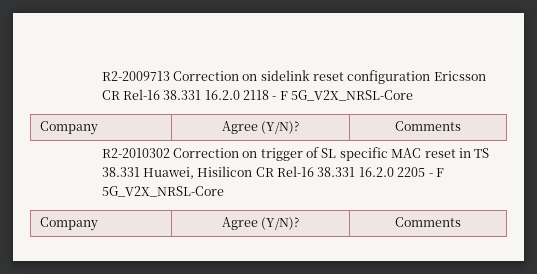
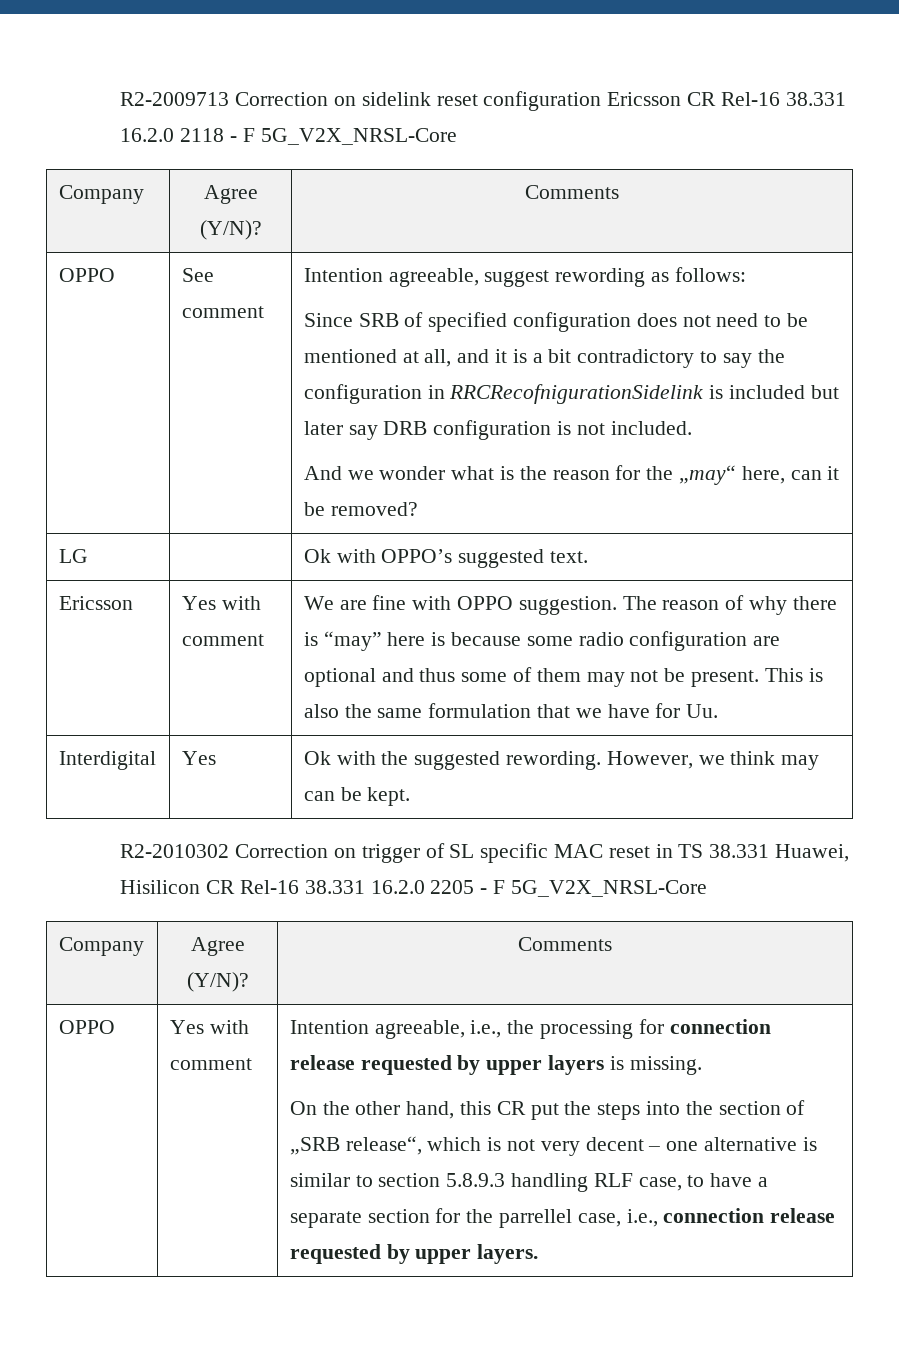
(461, 126) none -> [58,268,115,282] [181,268,214,282] [181,306,264,318] [303,267,746,287] [303,312,809,332] [303,349,785,368] [303,384,839,404] [303,420,692,440] [303,465,840,485] [303,502,418,516] [58,549,88,563] [303,549,589,568] [58,596,133,610] [181,596,261,610] [181,634,264,646] [303,595,837,615] [303,631,781,651] [303,667,823,687] [303,703,719,718] [58,751,156,770] [181,751,216,765] [303,751,820,770] [303,787,411,806] // OPPO | See comment | Intention agreeable, suggest rewording as follows: // Since SRB of specified configuration does not need to be mentioned at all, and it is a bit contradictory to say the configuration in RRCRecofnigurationSidelink is included but later say DRB configuration is not included. // And we wonder what is the reason for the „may“ here, can it be removed? // LG | | Ok with OPPO’s suggested text. // Ericsson | Yes with comment | We are fine with OPPO suggestion. The reason of why there is “may” here is because some radio configuration are optional and thus some of them may not be present. This is also the same formulation that we have for Uu. // Interdigital | Yes | Ok with the suggested rewording. However, we think may can be kept.
(461, 222) none -> [58,1020,115,1034] [169,1020,249,1034] [169,1058,252,1070] [289,1019,771,1039] [289,1055,702,1075] [289,1100,806,1120] [289,1136,817,1156] [289,1173,769,1192] [289,1208,836,1228] [289,1244,539,1264] // OPPO | Yes with comment | Intention agreeable, i.e., the processing for connection release requested by upper layers is missing. // On the other hand, this CR put the steps into the section of „SRB release“, which is not very decent – one alternative is similar to section 5.8.9.3 handling RLF case, to have a separate section for the parrellel case, i.e., connection release requested by upper layers.

